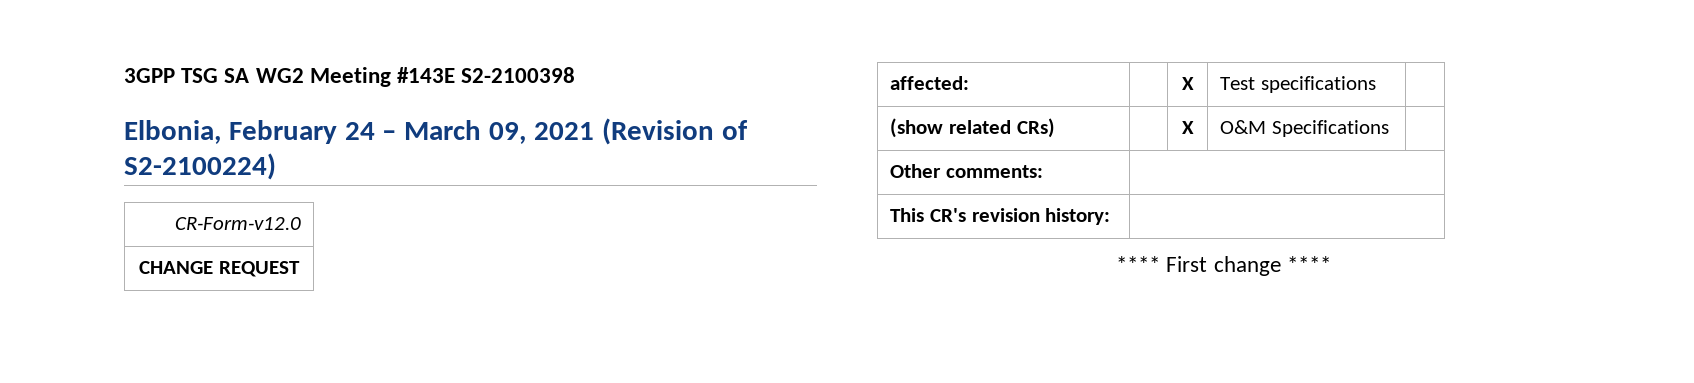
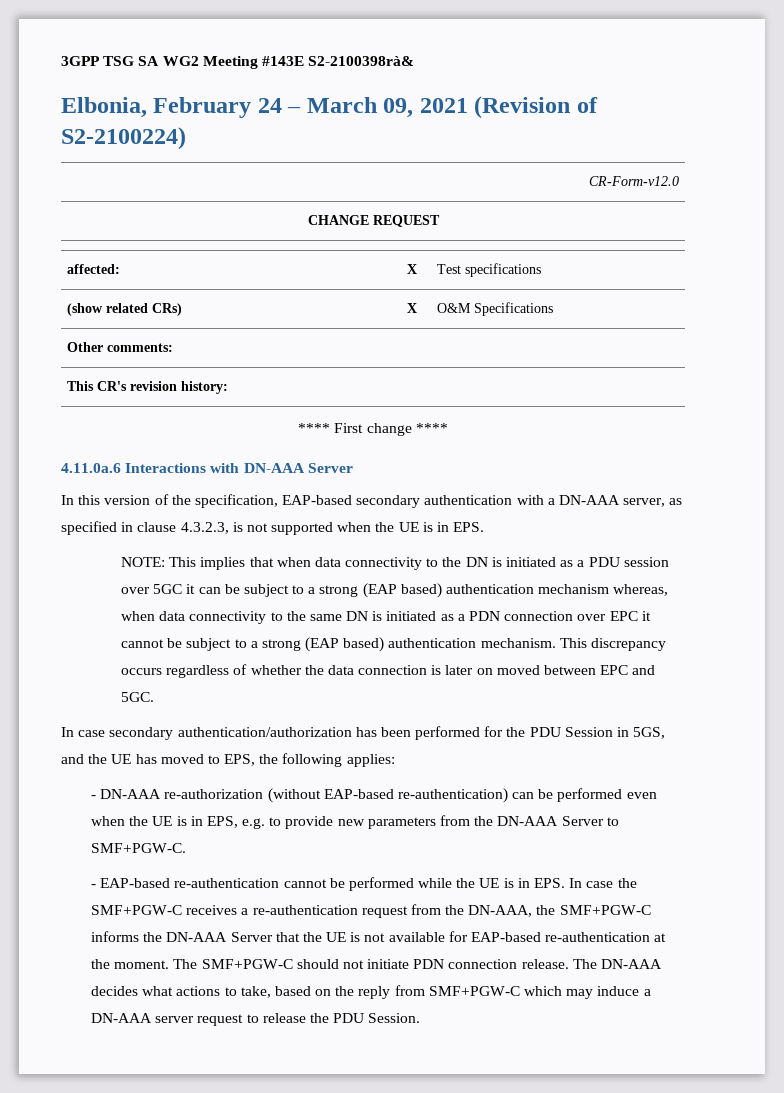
[461,67,576,83] S2-2100398 -> [308,56,415,66] S2-2100398rà&
(1331, 264) none -> [61,463,353,473] [61,494,683,508] [61,521,485,535] [120,557,669,570] [120,583,669,598] [120,611,651,624] [120,637,667,652] [120,664,656,678] [120,692,154,702] [61,726,666,740] [61,753,395,767] [90,788,657,803] [90,815,619,829] [90,843,186,853] [90,877,637,891] [90,904,651,918] [90,931,667,942] [90,959,663,969] [90,985,651,999] [90,1013,421,1026] // 4.11.0a.6 Interactions with DN-AAA Server // In this version of the specification, EAP-based secondary authentication with a DN-AAA server, as specified in clause 4.3.2.3, is not supported when the UE is in EPS. // NOTE: This implies that when data connectivity to the DN is initiated as a PDU session over 5GC it can be subject to a strong (EAP based) authentication mechanism whereas, when data connectivity to the same DN is initiated as a PDN connection over EPC it cannot be subject to a strong (EAP based) authentication mechanism. This discrepancy occurs regardless of whether the data connection is later on moved between EPC and 5GC. // In case secondary authentication/authorization has been performed for the PDU Session in 5GS, and the UE has moved to EPS, the following applies: // - DN-AAA re-authorization (without EAP-based re-authentication) can be performed even when the UE is in EPS, e.g. to provide new parameters from the DN-AAA Server to SMF+PGW-C. // - EAP-based re-authentication cannot be performed while the UE is in EPS. In case the SMF+PGW-C receives a re-authentication request from the DN-AAA, the SMF+PGW-C informs the DN-AAA Server that the UE is not available for EAP-based re-authentication at the moment. The SMF+PGW-C should not initiate PDN connection release. The DN-AAA decides what actions to take, based on the reply from SMF+PGW-C which may induce a DN-AAA server request to release the PDU Session.

